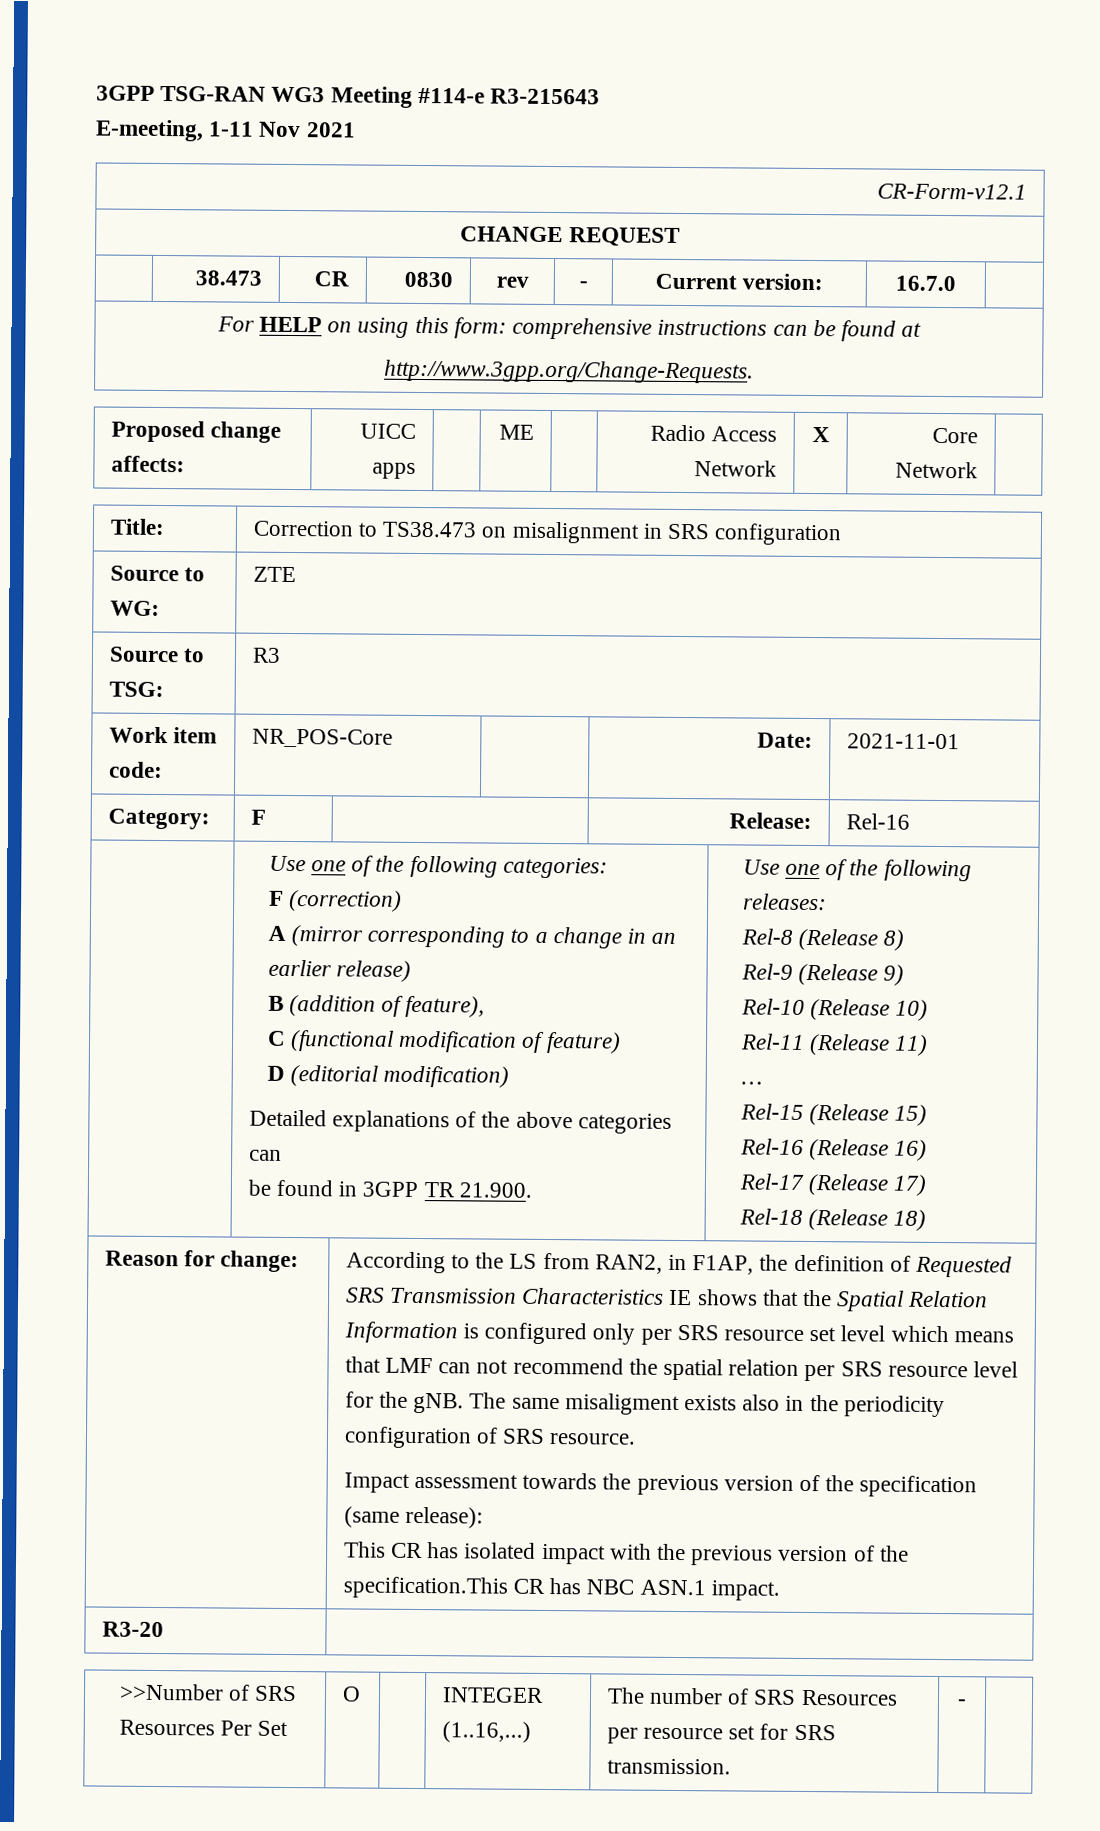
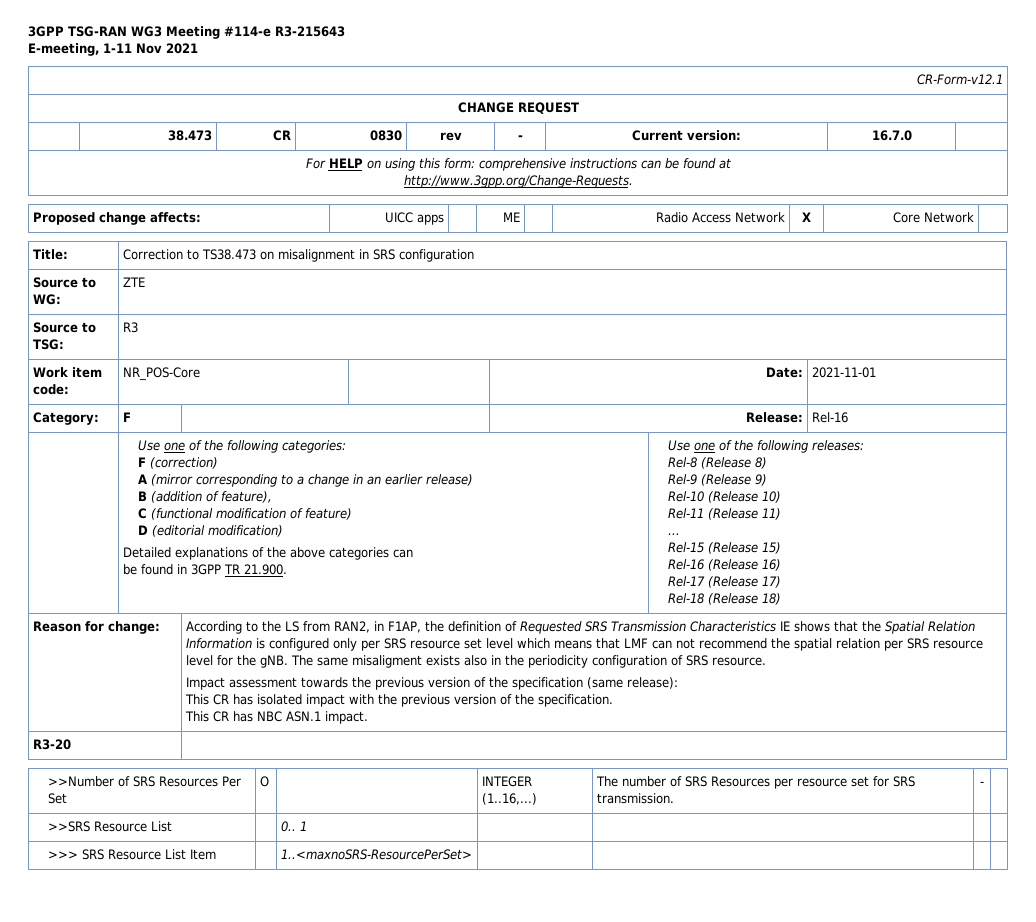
[342,1576,508,1599] specification.This -> [538,694,614,707] [185,711,210,722] specification. // This
(966, 1703) none -> [47,821,172,832] [281,821,308,832] [47,849,216,860] [281,849,473,860] // >>SRS Resource List | | 0.. 1 | | | | // >>> SRS Resource List Item | | 1..<maxnoSRS-ResourcePerSet> | | | |

